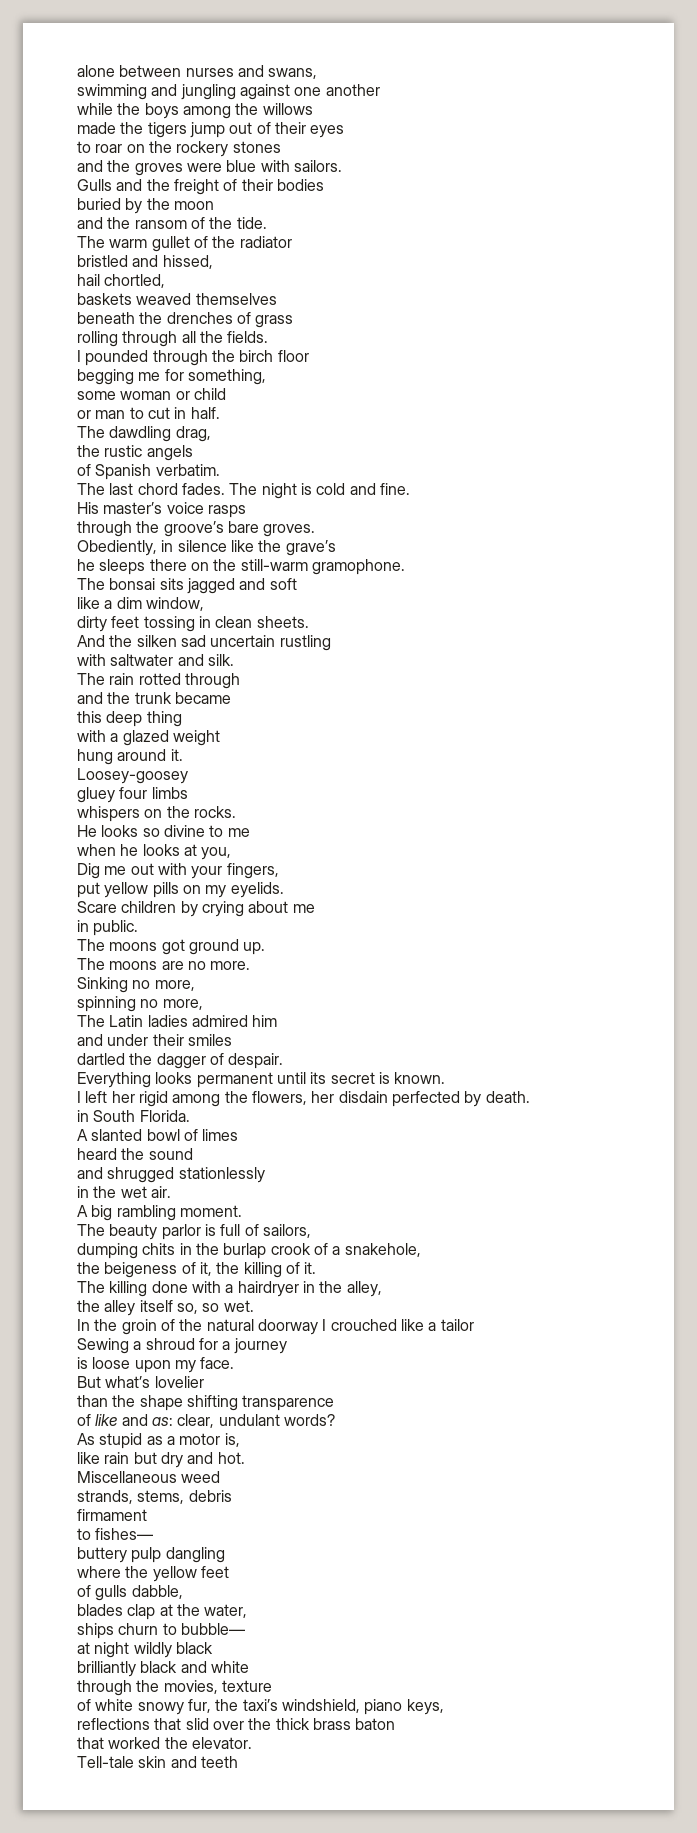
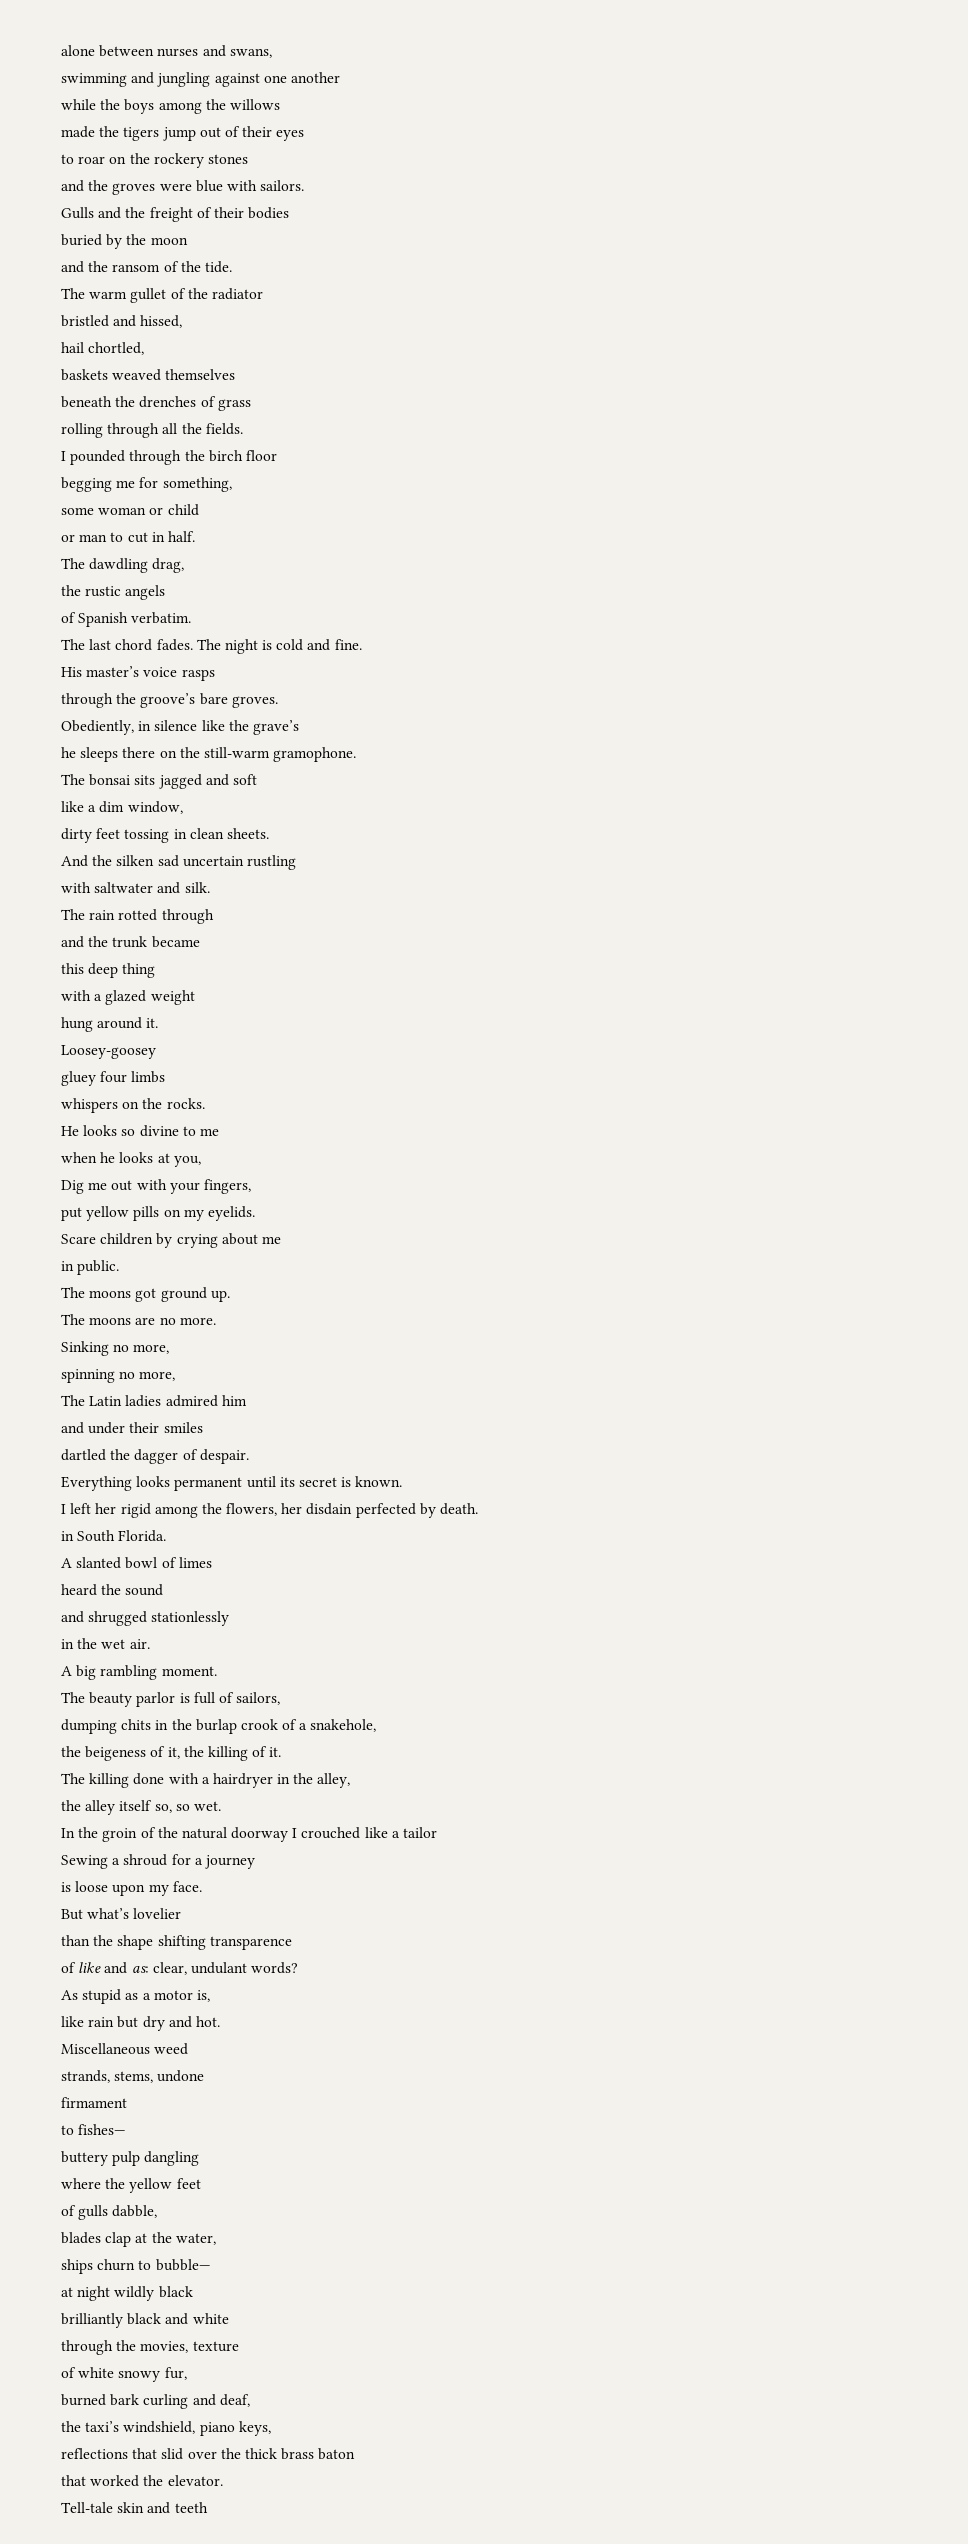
[188,1490,232,1502] debris -> [157,2070,205,2082] undone
(211, 1706) none -> [61,2394,250,2409] // burned bark curling and deaf, //

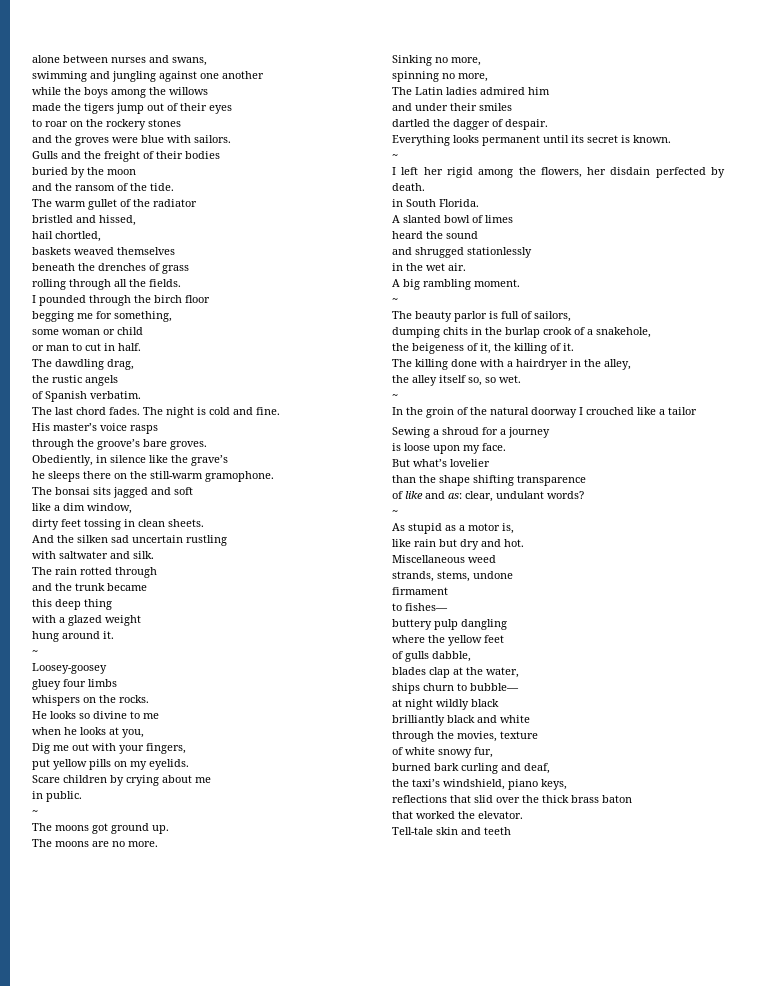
(159, 1023) none -> [32,650,38,655] // ~
(120, 1267) none -> [32,810,38,815] // ~
(403, 1481) none -> [392,154,398,159] // ~
(217, 1671) none -> [392,298,398,303] // ~
(221, 1806) none -> [392,394,398,399] // ~
(299, 1968) none -> [392,510,398,515] // ~

